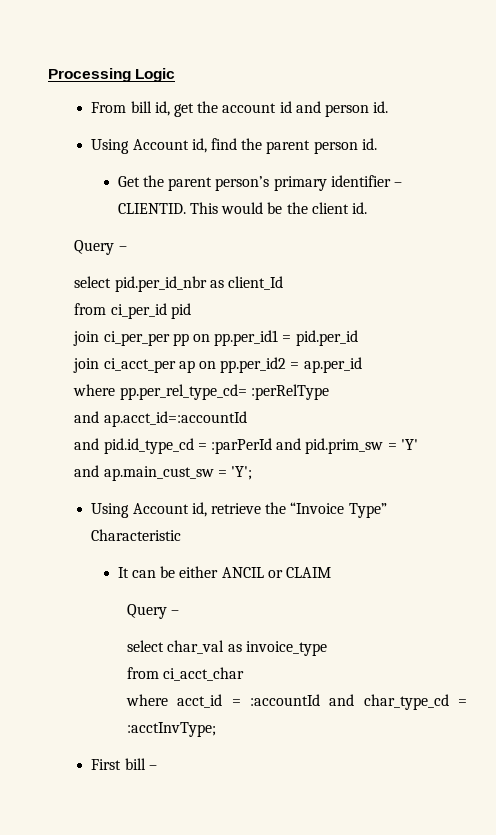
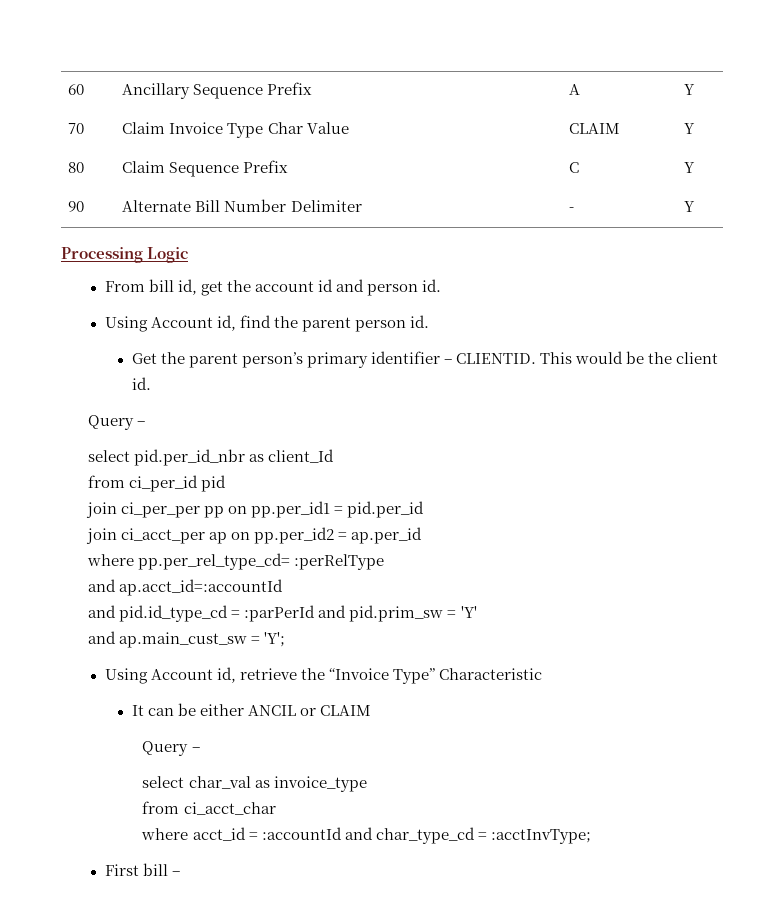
(48, 75) none -> [68,84,85,95] [122,82,313,99] [569,84,581,95] [684,84,696,95] [68,123,85,134] [122,122,349,138] [569,123,621,134] [684,123,696,134] [68,162,85,173] [122,160,289,177] [569,162,580,173] [684,162,696,173] [68,201,85,212] [122,199,362,212] [569,207,575,212] [684,201,696,212] 60 | Ancillary Sequence Prefix | A | Y // 70 | Claim Invoice Type Char Value | CLAIM | Y // 80 | Claim Sequence Prefix | C | Y // 90 | Alternate Bill Number Delimiter | - | Y //

